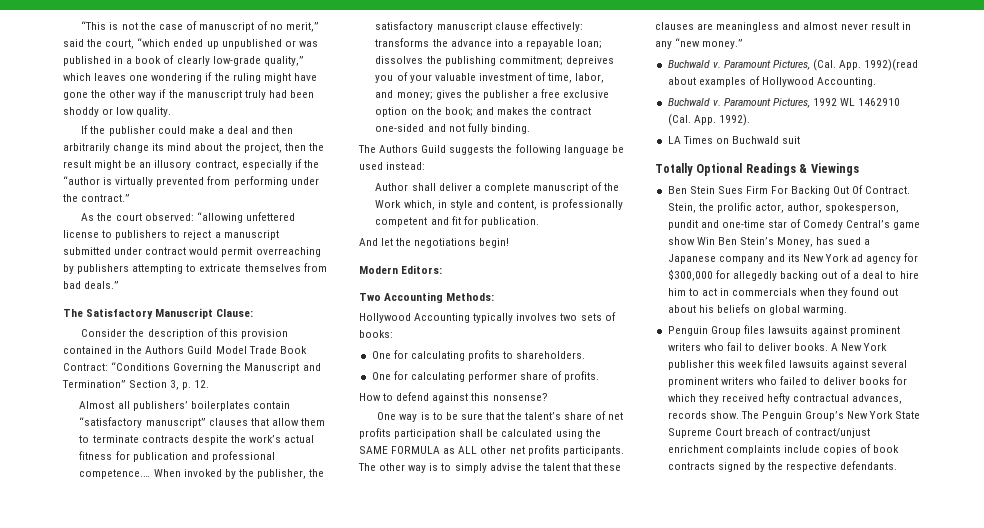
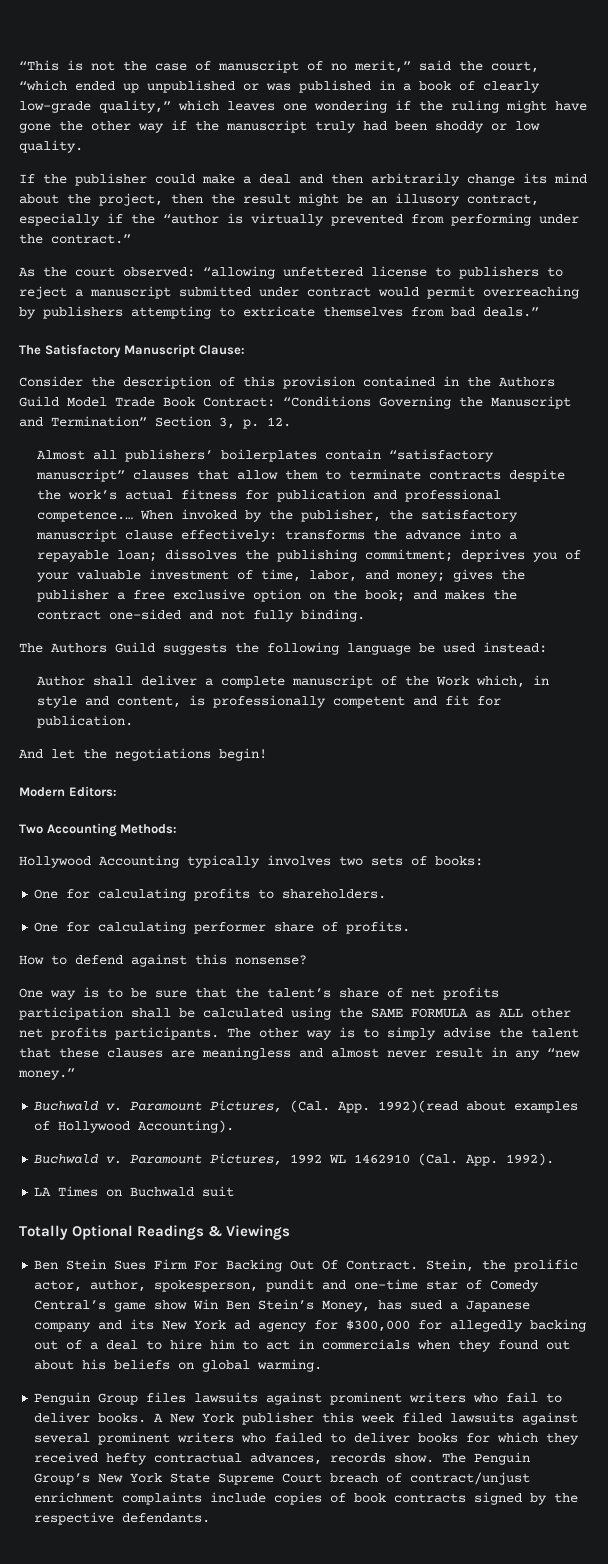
[565,56,614,66] depreives -> [461,549,526,562] deprives
[817,77,877,87] Accounting. -> [138,1120,235,1133] Accounting).

